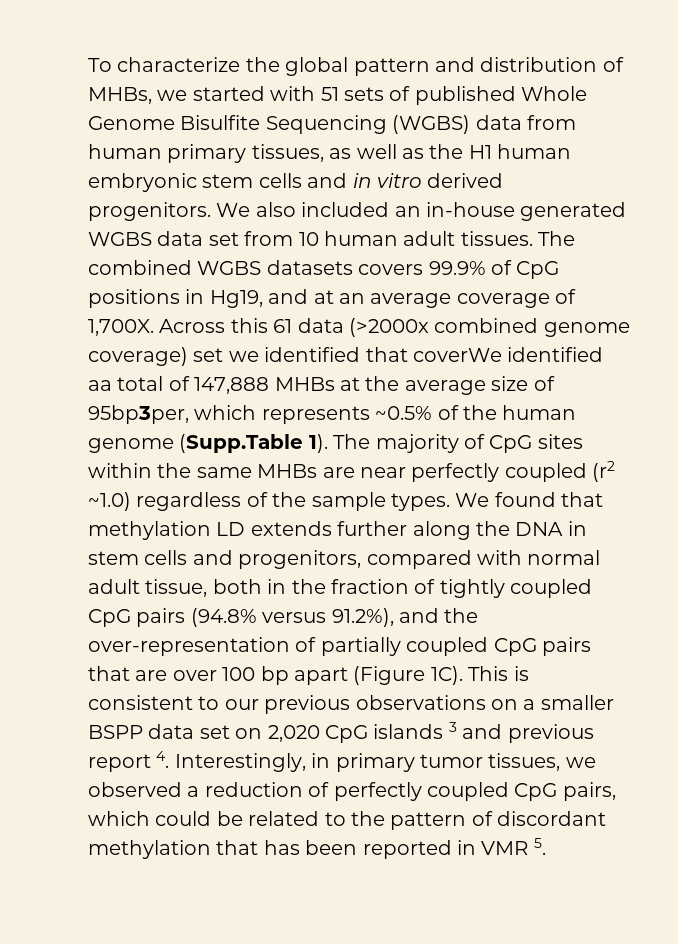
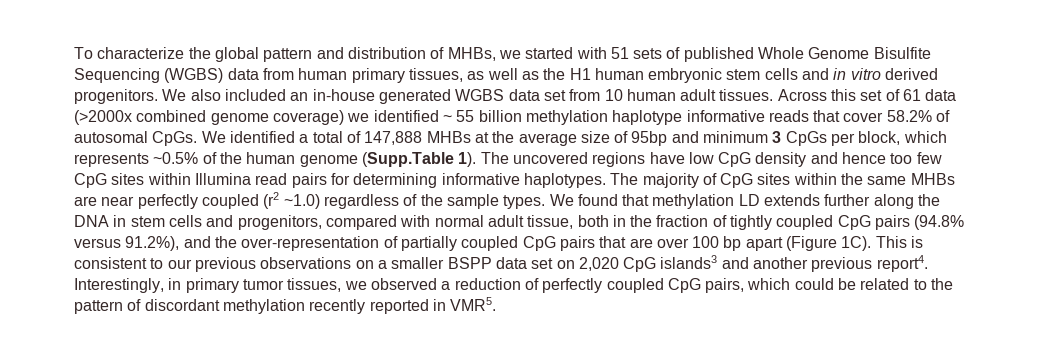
[538,231,576,246] [88,260,560,279] [88,289,577,308] [88,318,268,336] The combined WGBS datasets covers 99.9% of CpG positions in Hg19, and at an average coverage of 1,700X. Across this -> [777,89,900,101] Across this set of
[193,348,224,362] set -> (344, 117) none
[365,347,604,362] [88,380,112,391] that coverWe identified aa -> [442,110,951,125] [74,131,309,146] ~ 55 billion methylation haplotype informative reads that cover 58.2% of autosomal CpGs. We identified a
[88,405,189,424] 95bp3per, -> [631,131,901,146] 95bp and minimum 3 CpGs per block,
(371, 441) none -> [512,152,942,167] [74,173,639,188] uncovered regions have low CpG density and hence too few CpG sites within Illumina read pairs for determining informative haplotypes. The
[373,722,594,743] [88,751,170,772] islands 3 and previous report 4. -> [660,255,928,272] islands3 and another previous report4.
[216,838,546,859] that has been reported in VMR 5. -> [309,297,497,314] recently reported in VMR5.

